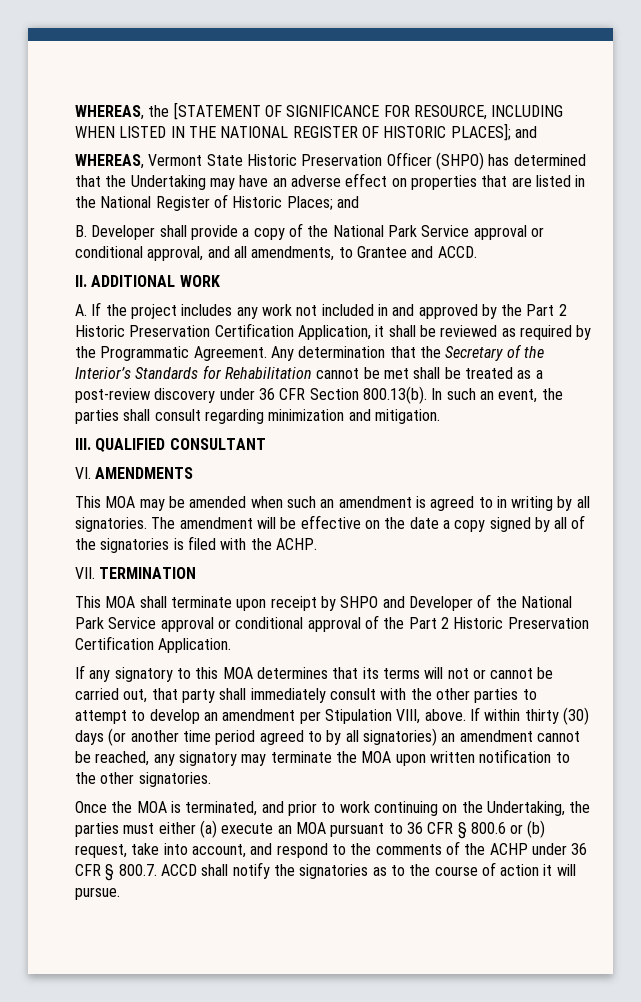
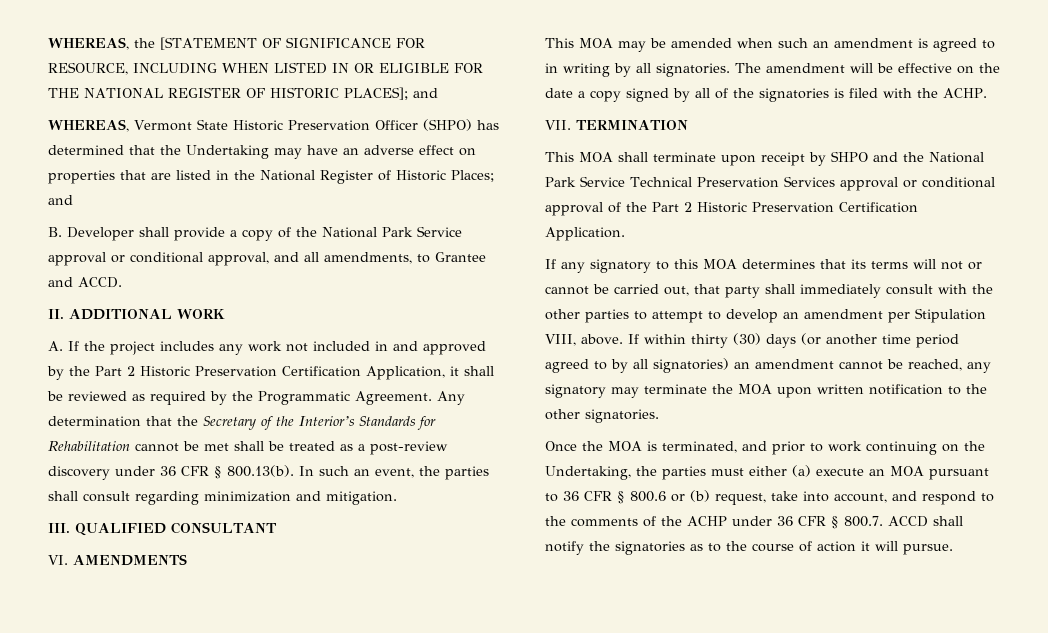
(185, 132) none -> [354,63,483,73] OR ELIGIBLE FOR
[309,388,359,400] Section -> [214,466,222,479] §
[408,594,572,611] [75,617,157,629] Developer of the National Park Service -> [903,152,984,163] [545,176,835,188] the National Park Service Technical Preservation Services

